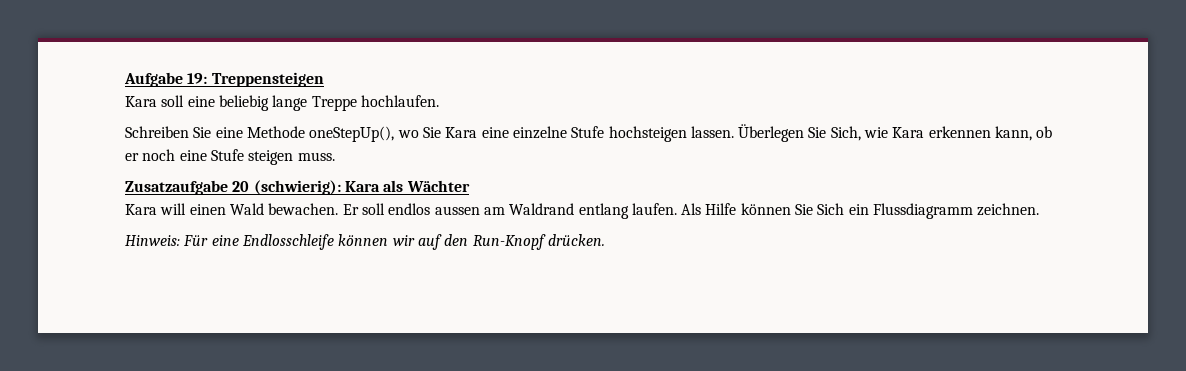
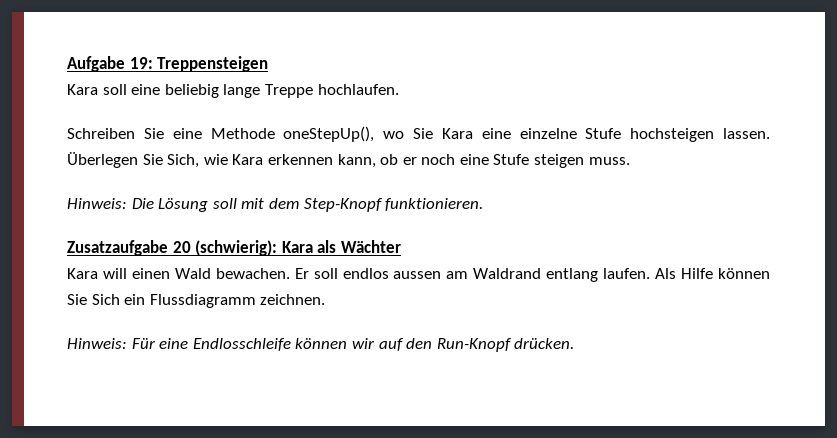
(335, 156) none -> [67,198,484,212] // Hinweis: Die Lösung soll mit dem Step-Knopf funktionieren.

